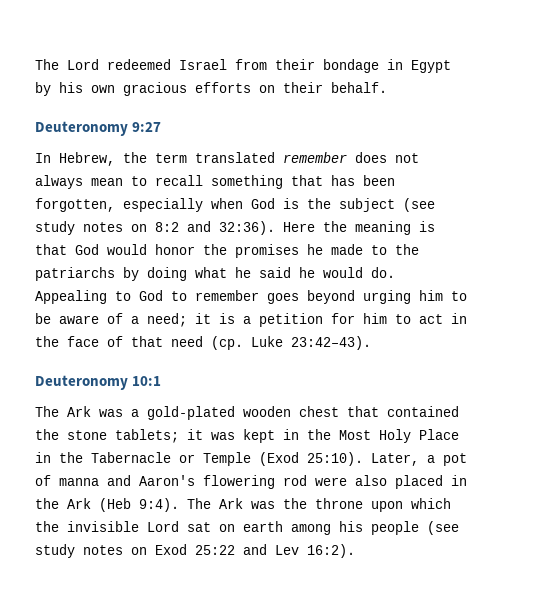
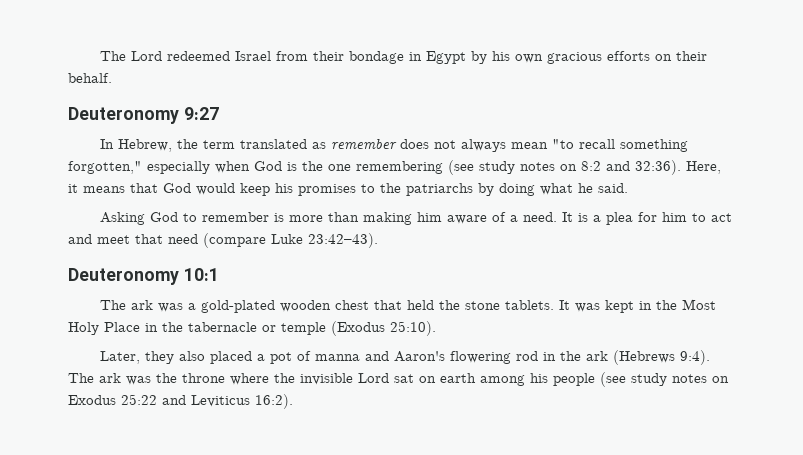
(275, 157) none -> [312,142,327,149] as
[131,176,147,186] to -> [552,139,575,149] "to
[291,175,395,186] [35,198,115,212] that has been forgotten, -> [68,161,142,174] forgotten,"
[339,198,395,212] subject -> [328,161,443,174] one remembering
[283,221,435,235] [35,244,363,258] Here the meaning is that God would honor the promises he made -> [686,161,721,174] [68,183,356,196] Here, it means that God would keep his promises
[259,267,395,278] [35,290,467,304] [35,313,51,324] said he would do. Appealing to God to remember goes beyond urging him to be -> [598,183,628,193] [100,212,443,225] said. // Asking God to remember is more than making him
[147,313,211,327] need; it -> [523,212,574,222] need. It
[259,313,323,327] petition -> [606,212,634,225] plea
[451,313,467,324] [35,336,123,347] in the face of -> [68,234,130,244] and meet
[211,336,243,350] (cp. -> [203,233,266,248] (compare
[67,406,91,417] Ark -> [131,300,154,310] ark
[387,406,459,417] contained -> [407,300,435,310] held
[115,429,203,443] tablets; it -> [505,300,571,310] tablets. It
[91,452,419,466] Tabernacle or Temple (Exod 25:10). Later, -> [188,321,436,336] [100,351,253,364] tabernacle or temple (Exodus 25:10). // Later, they also placed
[315,475,467,489] [35,498,131,512] were also placed in the Ark (Heb -> [543,350,676,365] in the ark (Hebrews
[219,498,243,509] Ark -> [99,373,121,383] ark
[371,498,451,512] upon which -> [230,373,269,385] where
[155,544,187,555] Exod -> [68,395,116,405] Exodus
[275,545,299,555] Lev -> [191,395,250,407] Leviticus

